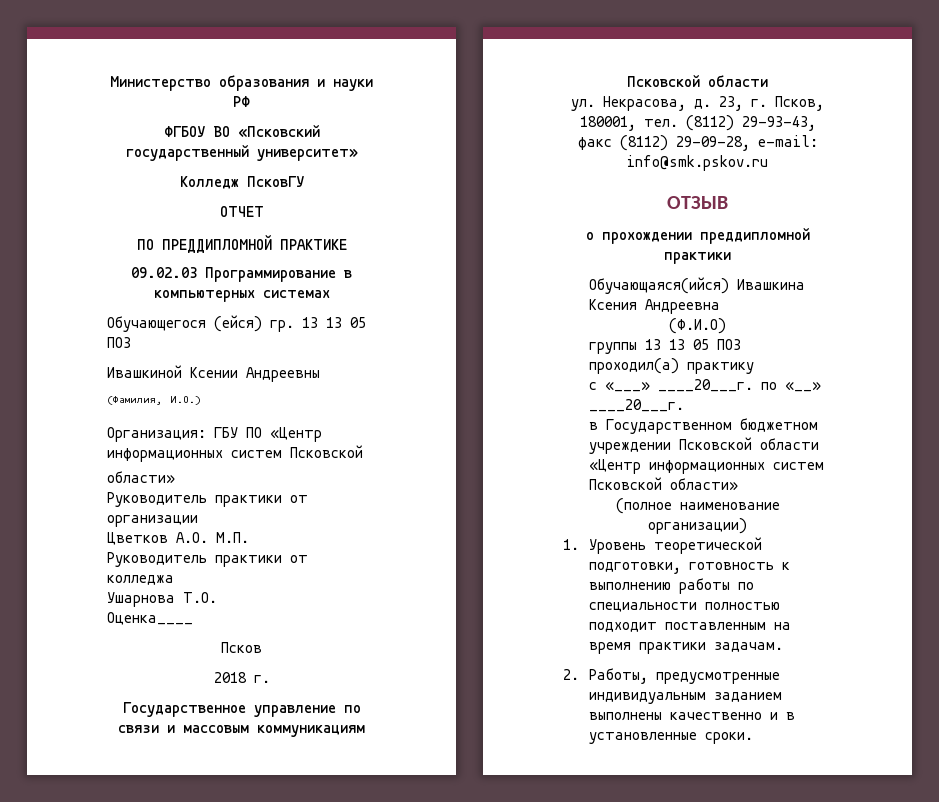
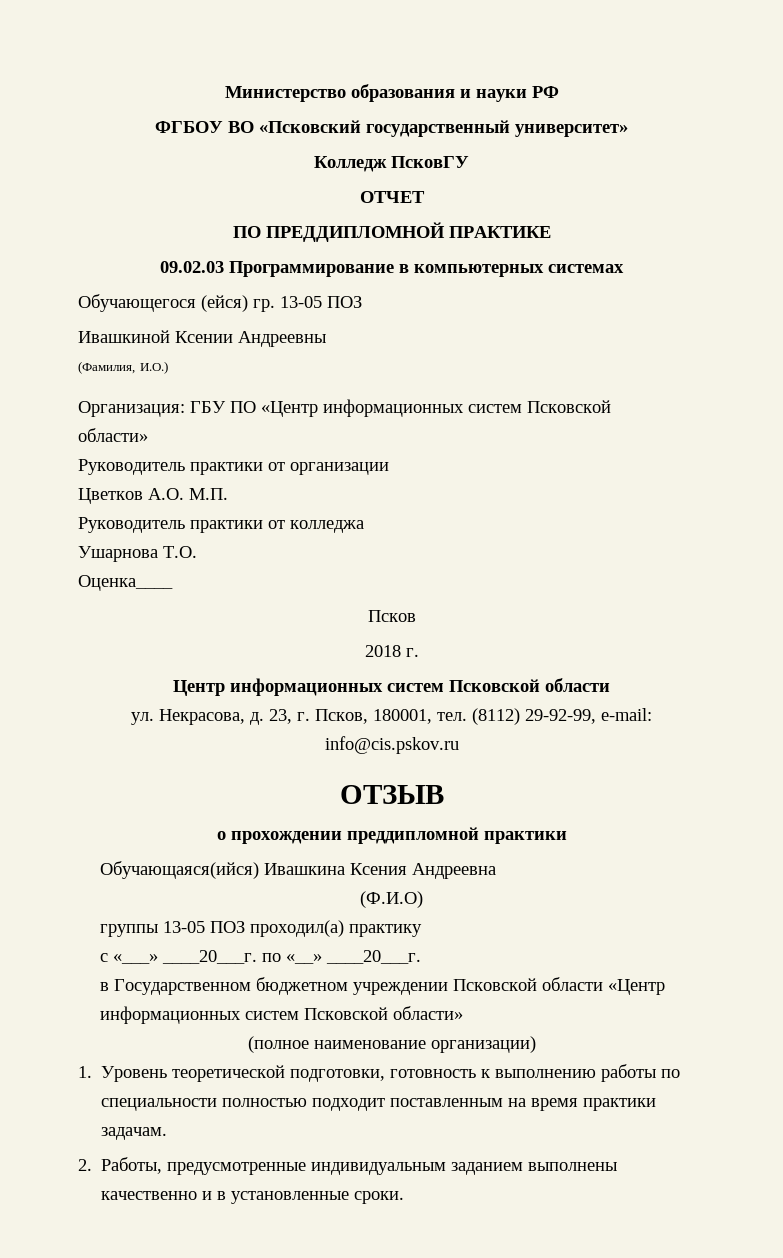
[302,317,366,328] 13 13 05 -> [280,296,322,308] 13-05
[122,702,361,717] [118,725,365,737] Государственное управление по связи и массовым коммуникациям -> [173,678,444,696] Центр информационных систем
[741,116,816,131] [577,135,818,151] [627,155,768,171] 29-93-43, факс (8112) 29-09-28, e-mail: info@smk.pskov.ru -> [525,708,652,724] [324,736,459,754] 29-92-99, e-mail: info@cis.pskov.ru
[645,339,710,350] 13 13 05 -> [163,921,206,933] 13-05

